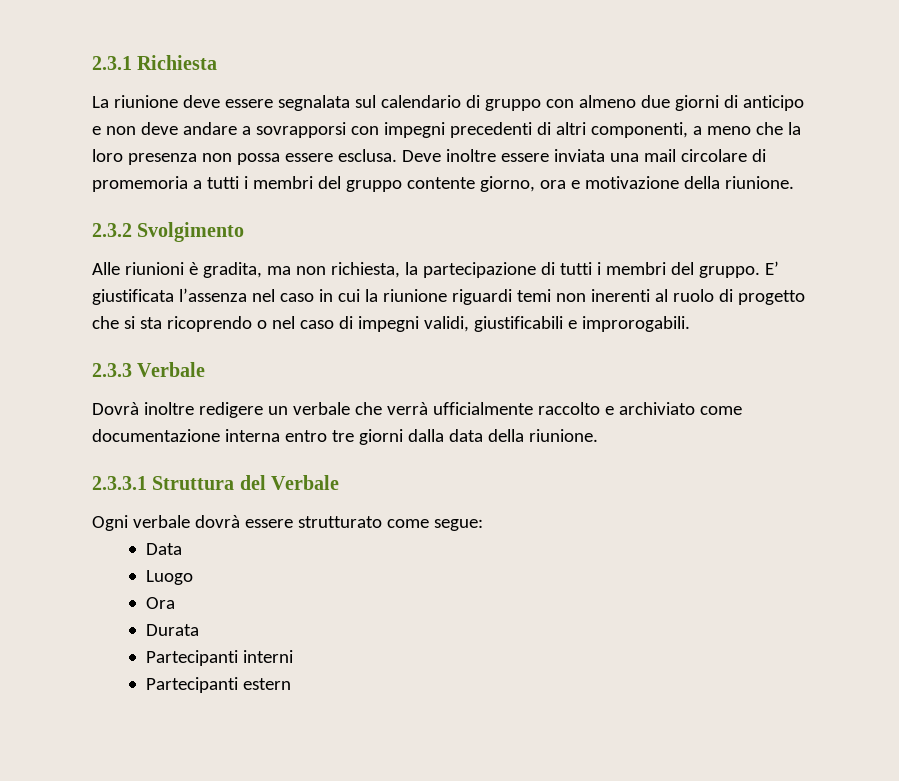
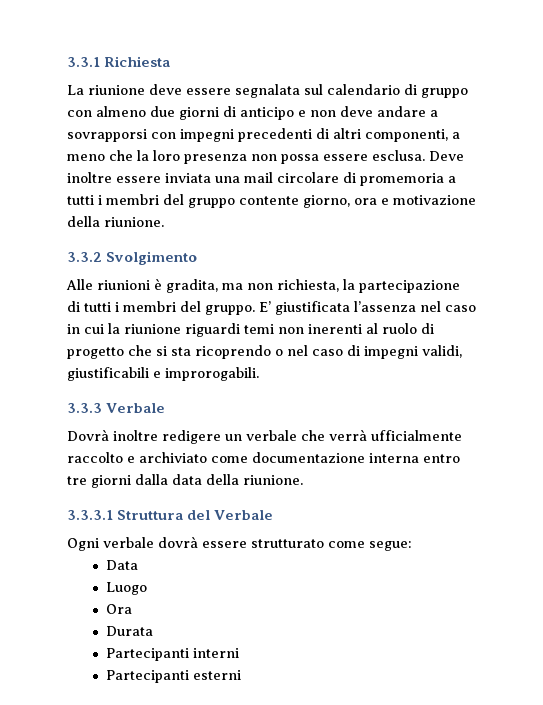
[92,56,132,70] 2.3.1 -> [67,57,100,67] 3.3.1
[92,223,132,237] 2.3.2 -> [67,252,102,262] 3.3.2
[92,363,132,377] 2.3.3 -> [67,403,102,413] 3.3.3
[92,476,147,490] 2.3.3.1 -> [67,510,113,520] 3.3.3.1
[243,678,292,690] estern -> [192,670,241,680] esterni

